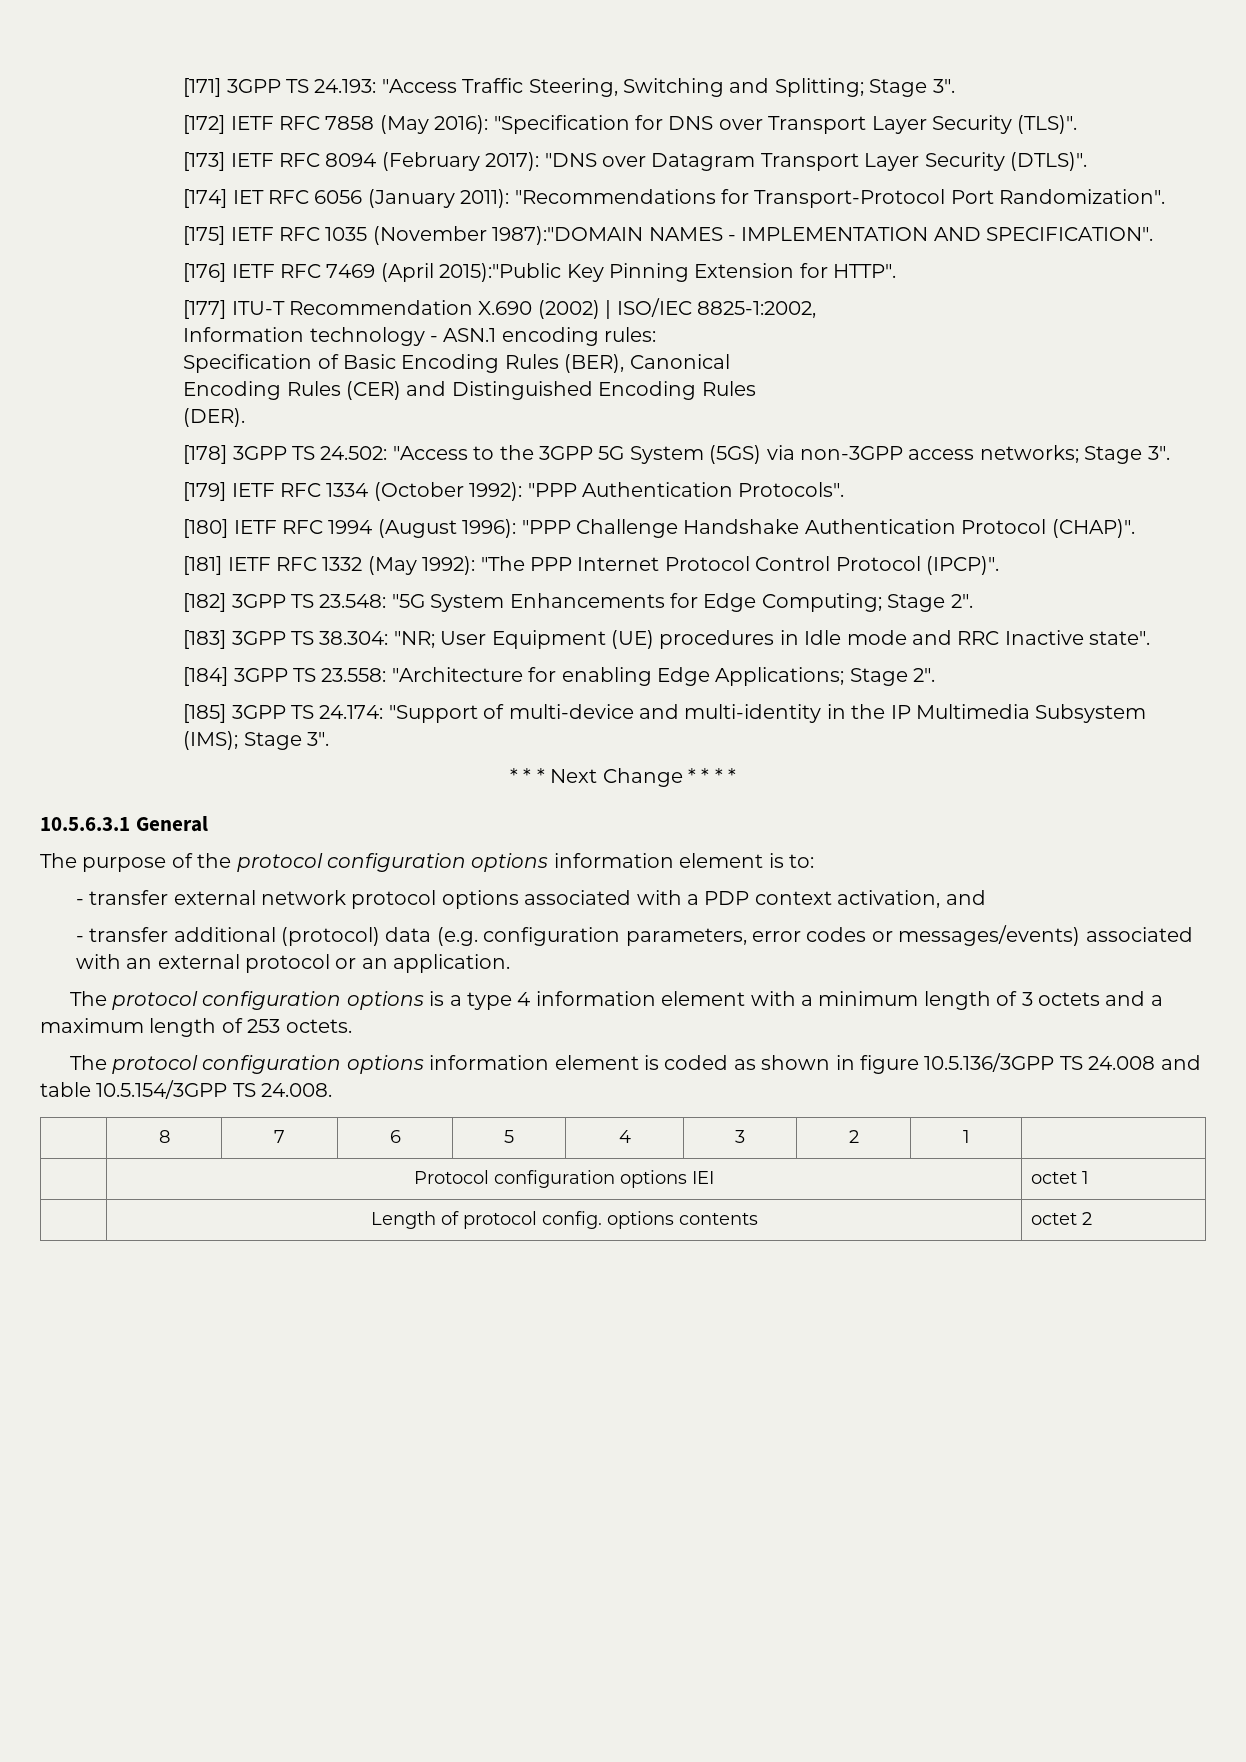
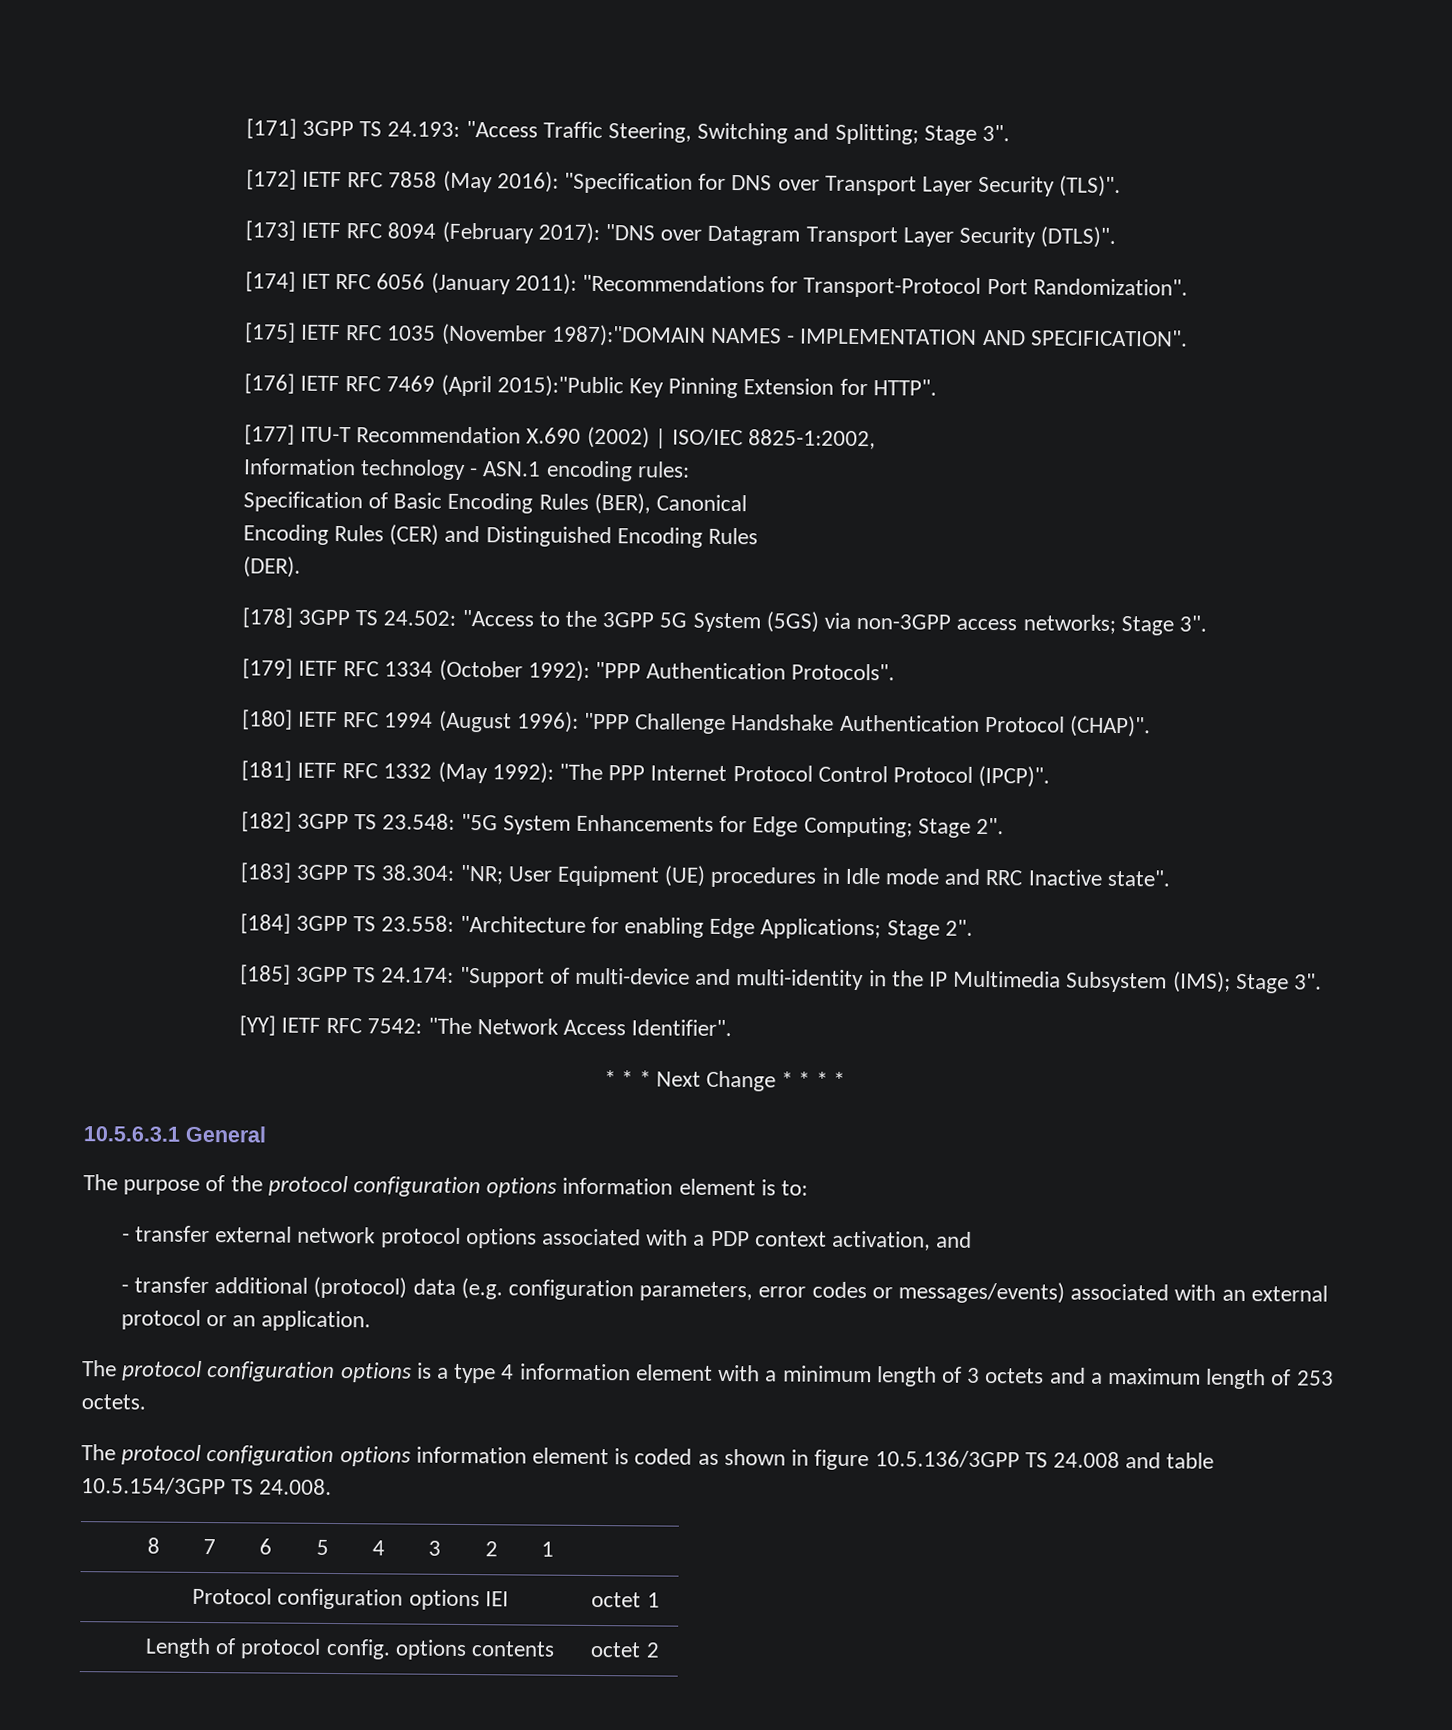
(330, 739) none -> [238,1015,733,1037] // [YY] IETF RFC 7542: "The Network Access Identifier".

